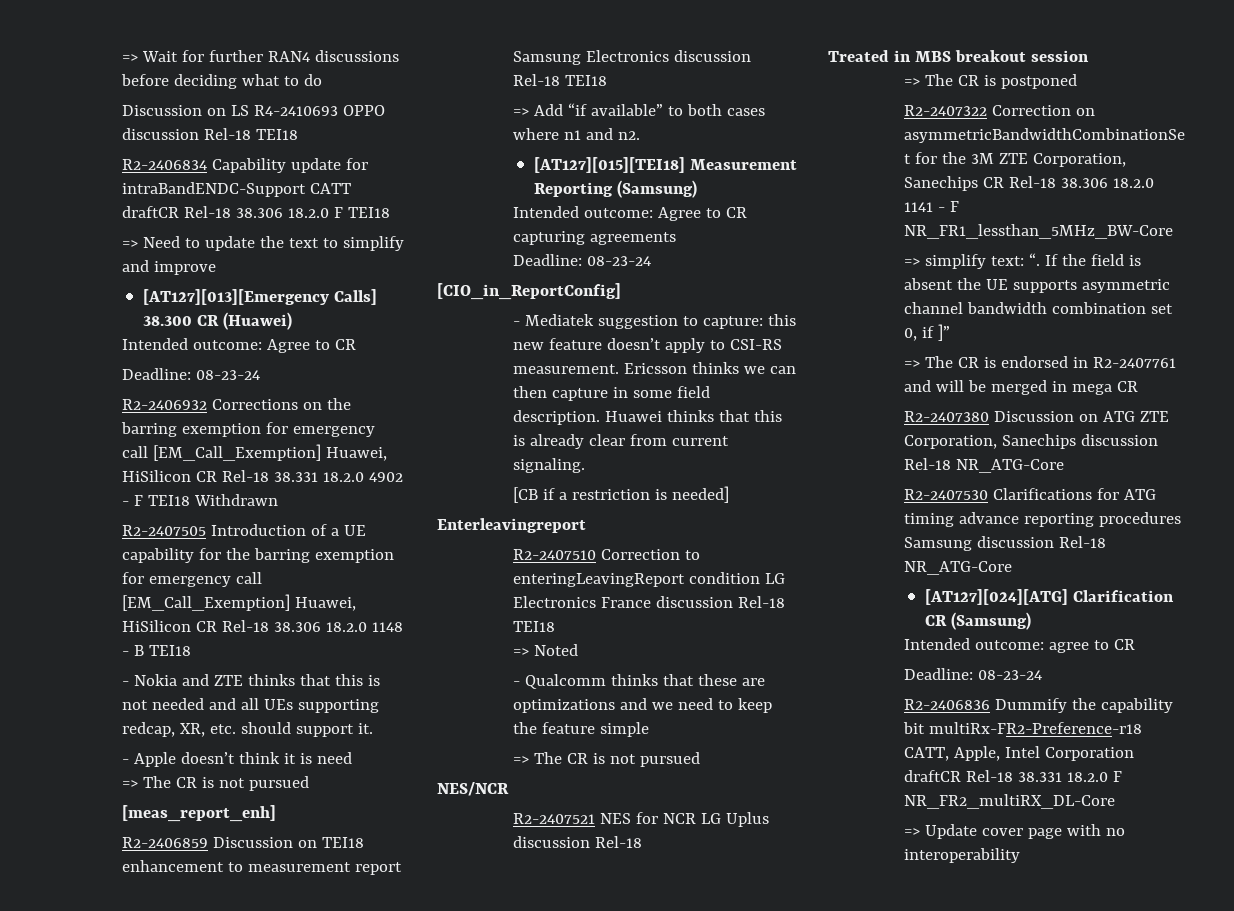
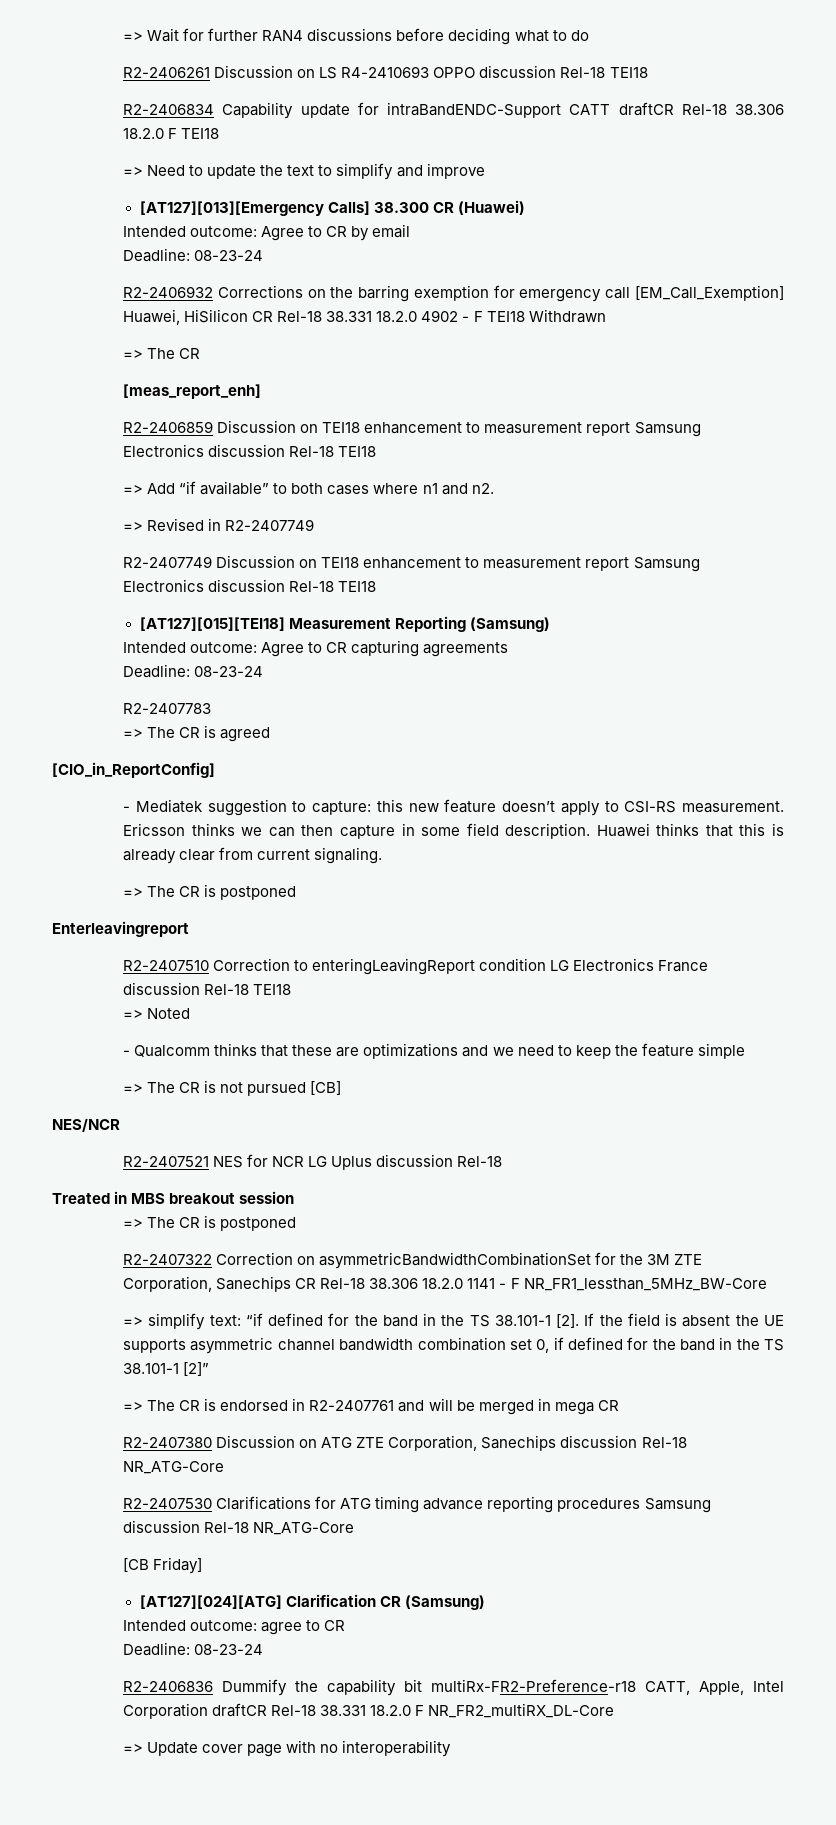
(323, 80) none -> [123,67,211,78] R2-2406261
(357, 344) none -> [351,224,411,241] by email
[122,524,367,536] [122,548,395,563] [122,572,263,587] [122,594,357,611] [122,620,404,632] [122,645,192,656] [122,674,381,686] [122,698,380,713] [122,722,374,737] [122,752,353,767] [122,776,310,791] // R2-2407505 Introduction of a UE capability for the barring exemption for emergency call [EM_Call_Exemption] Huawei, HiSilicon CR Rel-18 38.306 18.2.0 1148 - B TEI18 // - Nokia and ZTE thinks that this is not needed and all UEs supporting redcap, XR, etc. should support it. // - Apple doesn’t think it is need // => The CR is not pursued -> [123,348,201,359] // => The CR
(641, 135) none -> [123,518,315,531] [123,555,700,572] [123,579,377,592] // => Revised in R2-2407749 // R2-2407749 Discussion on TEI18 enhancement to measurement report Samsung Electronics discussion Rel-18 TEI18
(652, 261) none -> [123,703,212,714] [123,725,271,742] // R2-2407783 // => The CR is agreed
[513,486,730,503] [CB if a restriction is needed] -> [123,884,297,900] => The CR is postponed
(701, 759) none -> [310,1081,342,1095] [CB]
[1029,253,1041,266] “. -> [245,1313,580,1328] “if defined for the band in the TS 38.101-1 [2].
[938,324,951,341] ]” -> [567,1337,784,1351] [123,1362,210,1376] defined for the band in the TS 38.101-1 [2]”
(1013, 568) none -> [123,1557,203,1574] // [CB Friday]

